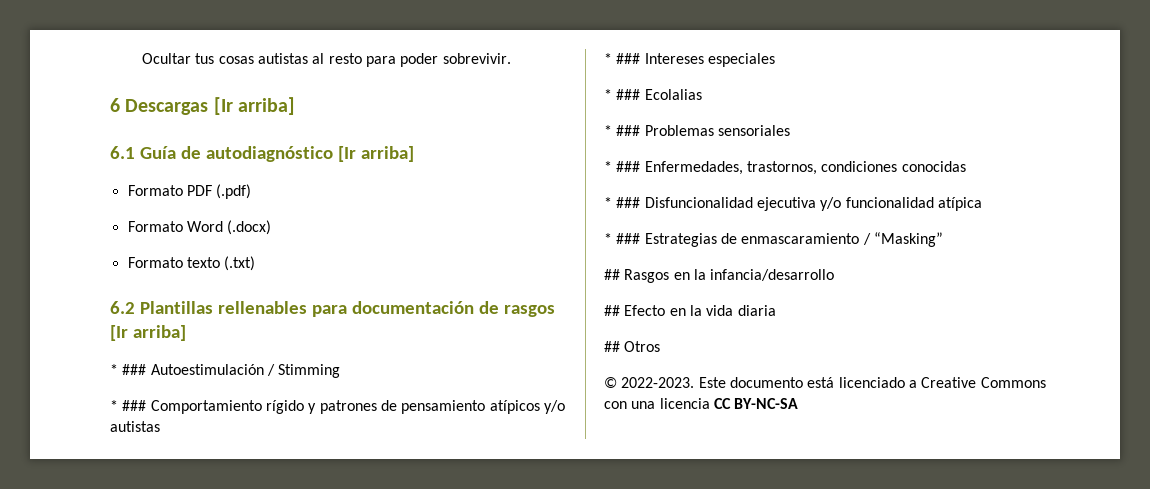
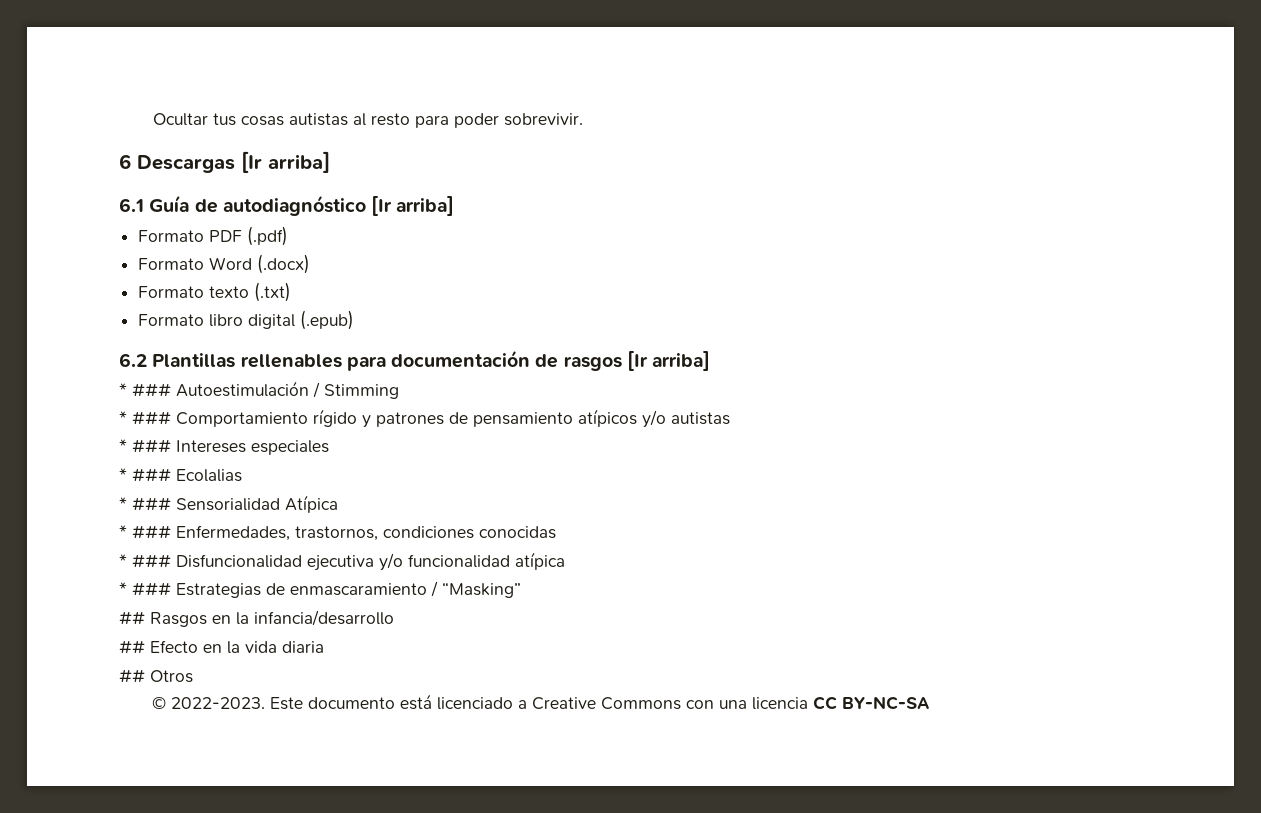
(256, 263) none -> [138,310,355,330] // Formato libro digital (.epub)
[644,125,790,136] Problemas sensoriales -> [176,495,338,513] Sensorialidad Atípica

